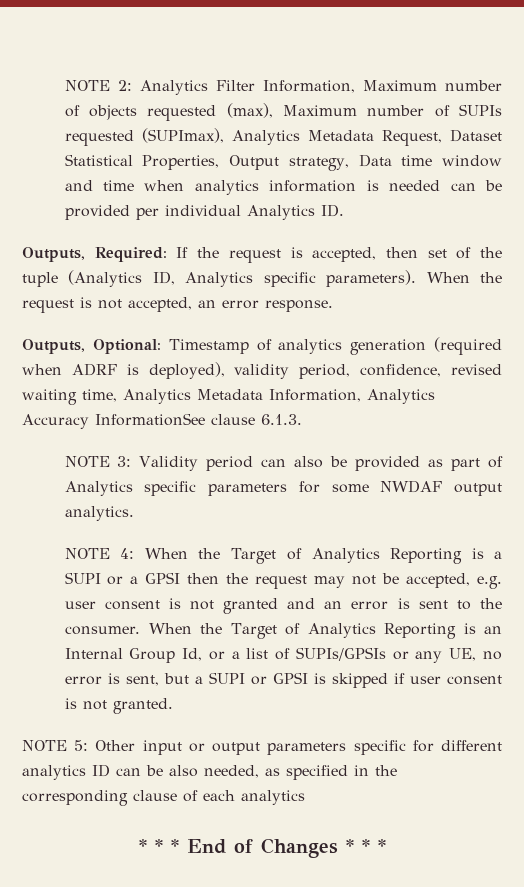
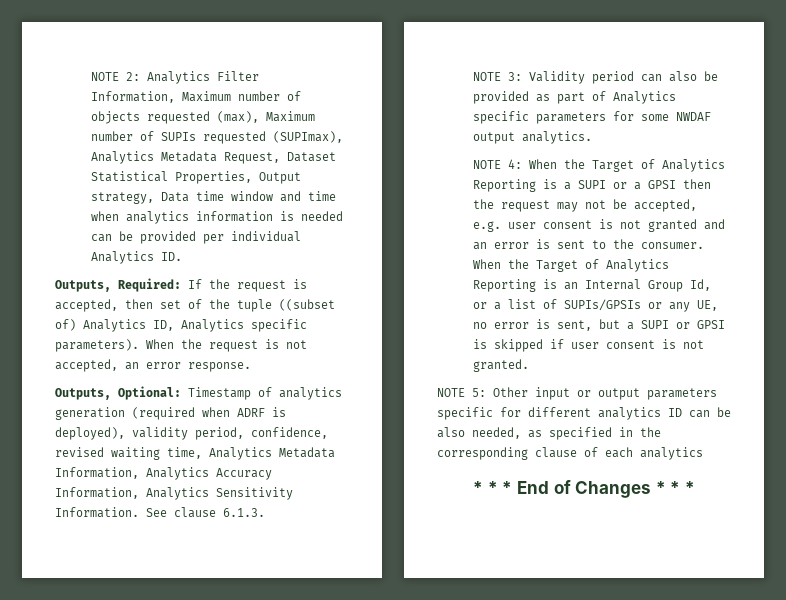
[68,270,143,287] (Analytics -> [279,299,335,311] [55,319,146,332] ((subset of) Analytics
[95,413,205,426] InformationSee -> [55,487,293,500] [55,507,167,518] Information, Analytics Sensitivity Information. See

